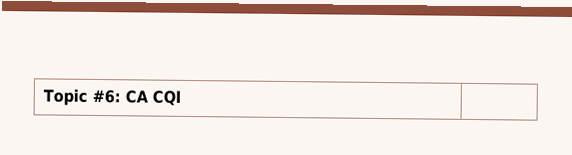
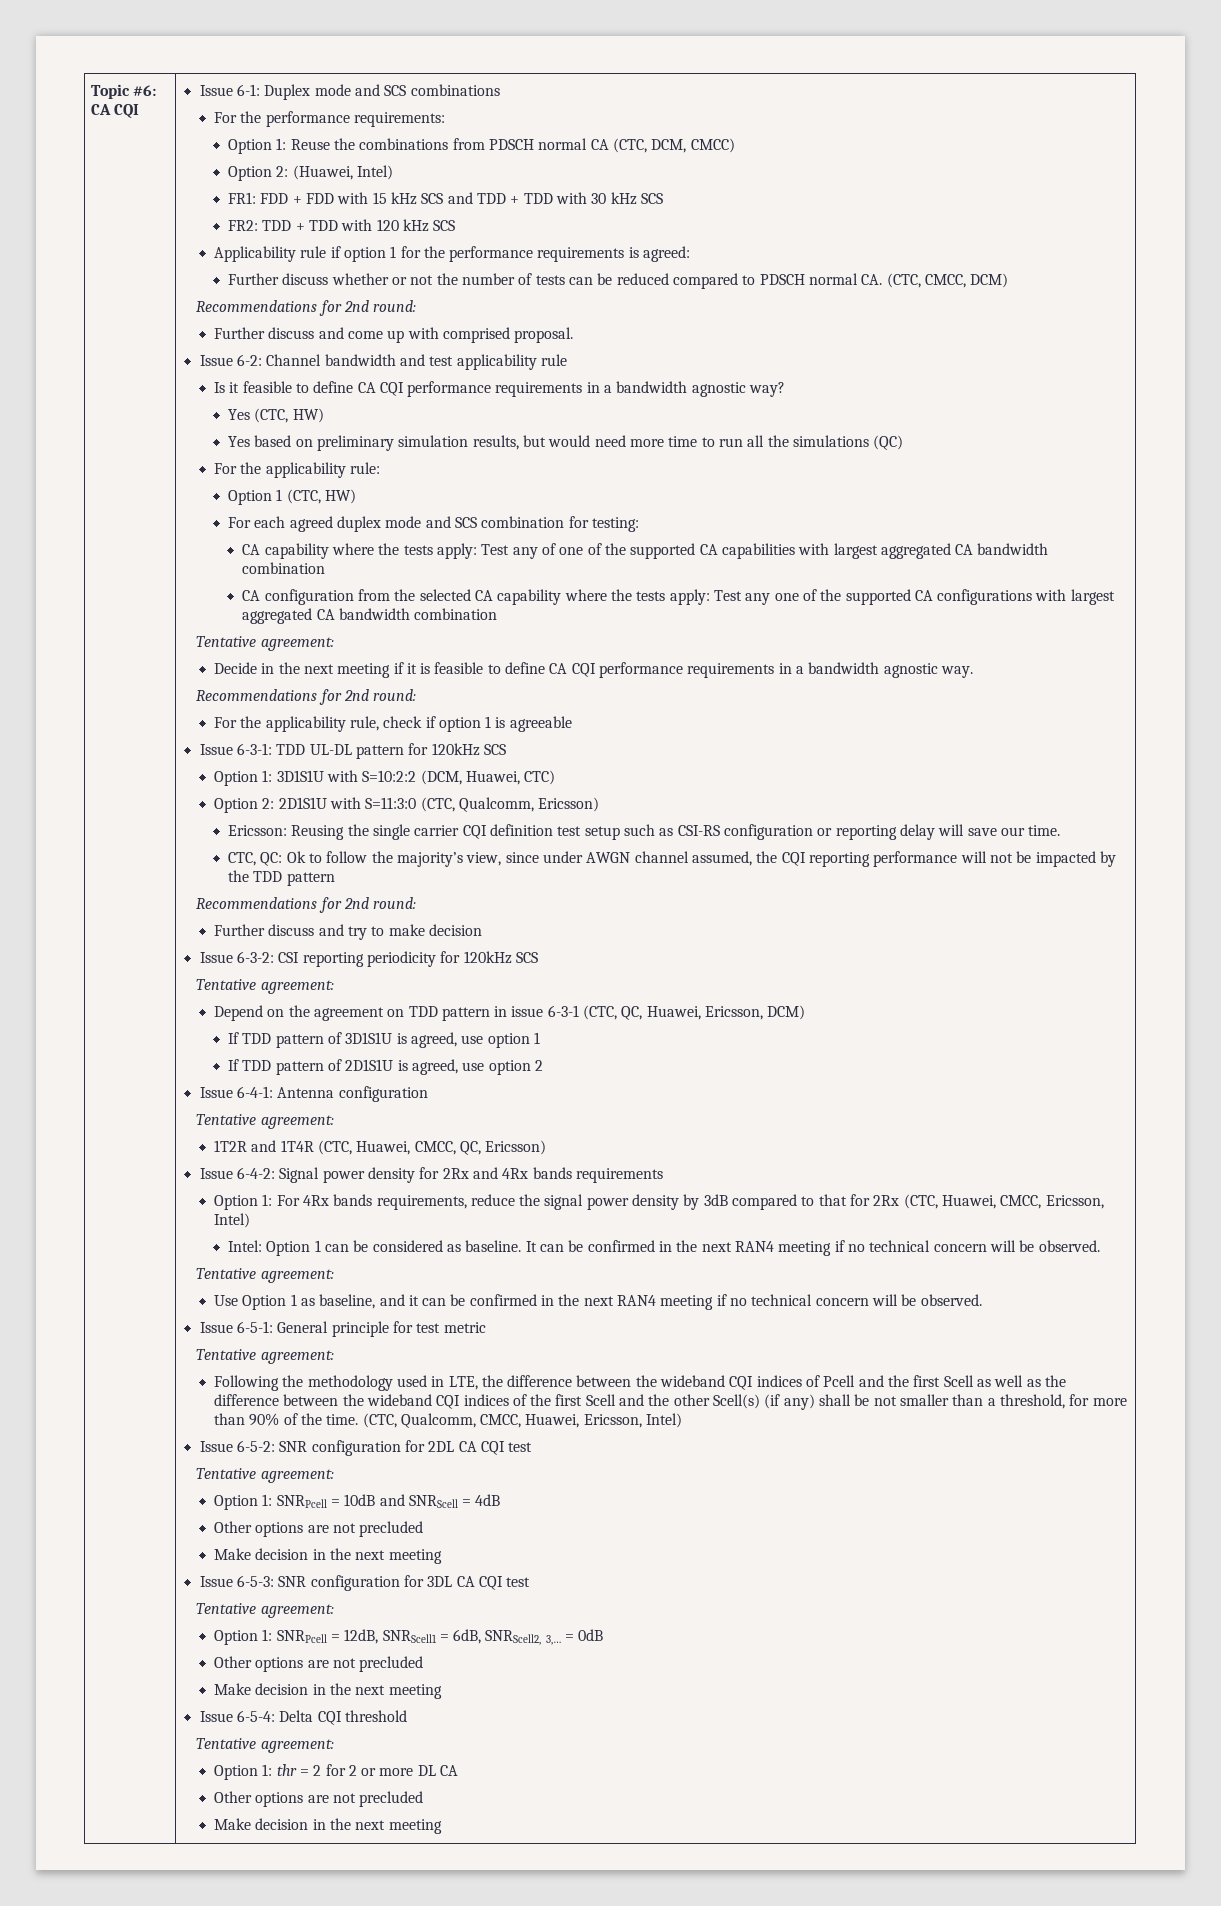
(182, 98) none -> [199,84,500,100] [213,111,445,127] [228,138,735,154] [228,165,394,181] [228,192,663,205] [228,219,456,232] [213,246,691,262] [228,273,1009,289] [196,300,417,316] [213,327,574,343] [199,354,567,370] [213,381,786,397] [228,408,324,423] [228,435,904,451] [213,462,380,478] [228,489,357,505] [228,516,640,532] [242,543,1049,559] [242,562,326,574] [242,589,1115,605] [242,608,498,624] [196,636,334,651] [213,662,974,678] [196,689,417,705] [213,716,572,732] [199,743,506,759] [213,770,556,786] [213,797,600,813] [228,824,1061,840] [228,851,1116,867] [228,870,335,886] [196,897,417,913] [213,924,482,940] [199,951,538,967] [196,979,334,994] [213,1005,806,1021] [228,1032,541,1048] [228,1059,544,1075] [199,1086,428,1102] [196,1114,334,1129] [213,1140,547,1155] [199,1167,663,1183] [213,1194,1104,1210] [213,1213,250,1228] [228,1240,1100,1256] [196,1268,334,1283] [213,1294,982,1310] [199,1321,486,1337] [196,1349,334,1364] [213,1375,1066,1391] [213,1394,1127,1410] [213,1413,683,1428] [199,1440,533,1456] [196,1468,334,1483] [213,1494,501,1510] [213,1521,424,1537] [213,1548,442,1564] [199,1575,531,1591] [196,1603,334,1618] [213,1629,604,1645] [213,1656,424,1672] [213,1683,442,1699] [199,1710,407,1725] [196,1738,334,1753] [213,1764,459,1780] [213,1791,424,1807] [213,1818,442,1834] Issue 6-1: Duplex mode and SCS combinations // For the performance requirements: // Option 1: Reuse the combinations from PDSCH normal CA (CTC, DCM, CMCC) // Option 2: (Huawei, Intel) // FR1: FDD + FDD with 15 kHz SCS and TDD + TDD with 30 kHz SCS // FR2: TDD + TDD with 120 kHz SCS // Applicability rule if option 1 for the performance requirements is agreed: // Further discuss whether or not the number of tests can be reduced compared to PDSCH normal CA. (CTC, CMCC, DCM) // Recommendations for 2nd round: // Further discuss and come up with comprised proposal. // Issue 6-2: Channel bandwidth and test applicability rule // Is it feasible to define CA CQI performance requirements in a bandwidth agnostic way? // Yes (CTC, HW) // Yes based on preliminary simulation results, but would need more time to run all the simulations (QC) // For the applicability rule: // Option 1 (CTC, HW) // For each agreed duplex mode and SCS combination for testing: // CA capability where the tests apply: Test any of one of the supported CA capabilities with largest aggregated CA bandwidth combination // CA configuration from the selected CA capability where the tests apply: Test any one of the supported CA configurations with largest aggregated CA bandwidth combination // Tentative agreement: // Decide in the next meeting if it is feasible to define CA CQI performance requirements in a bandwidth agnostic way. // Recommendations for 2nd round: // For the applicability rule, check if option 1 is agreeable // Issue 6-3-1: TDD UL-DL pattern for 120kHz SCS // Option 1: 3D1S1U with S=10:2:2 (DCM, Huawei, CTC) // Option 2: 2D1S1U with S=11:3:0 (CTC, Qualcomm, Ericsson) // Ericsson: Reusing the single carrier CQI definition test setup such as CSI-RS configuration or reporting delay will save our time. // CTC, QC: Ok to follow the majority’s view, since under AWGN channel assumed, the CQI reporting performance will not be impacted by the TDD pattern // Recommendations for 2nd round: // Further discuss and try to make decision // Issue 6-3-2: CSI reporting periodicity for 120kHz SCS // Tentative agreement: // Depend on the agreement on TDD pattern in issue 6-3-1 (CTC, QC, Huawei, Ericsson, DCM) // If TDD pattern of 3D1S1U is agreed, use option 1 // If TDD pattern of 2D1S1U is agreed, use option 2 // Issue 6-4-1: Antenna configuration // Tentative agreement: // 1T2R and 1T4R (CTC, Huawei, CMCC, QC, Ericsson) // Issue 6-4-2: Signal power density for 2Rx and 4Rx bands requirements // Option 1: For 4Rx bands requirements, reduce the signal power density by 3dB compared to that for 2Rx (CTC, Huawei, CMCC, Ericsson, Intel) // Intel: Option 1 can be considered as baseline. It can be confirmed in the next RAN4 meeting if no technical concern will be observed. // Tentative agreement: // Use Option 1 as baseline, and it can be confirmed in the next RAN4 meeting if no technical concern will be observed. // Issue 6-5-1: General principle for test metric // Tentative agreement: // Following the methodology used in LTE, the difference between the wideband CQI indices of Pcell and the first Scell as well as the difference between the wideband CQI indices of the first Scell and the other Scell(s) (if any) shall be not smaller than a threshold, for more than 90% of the time. (CTC, Qualcomm, CMCC, Huawei, Ericsson, Intel) // Issue 6-5-2: SNR configuration for 2DL CA CQI test // Tentative agreement: // Option 1: SNRPcell = 10dB and SNRScell = 4dB // Other options are not precluded // Make decision in the next meeting // Issue 6-5-3: SNR configuration for 3DL CA CQI test // Tentative agreement: // Option 1: SNRPcell = 12dB, SNRScell1 = 6dB, SNRScell2, 3,… = 0dB // Other options are not precluded // Make decision in the next meeting // Issue 6-5-4: Delta CQI threshold // Tentative agreement: // Option 1: thr = 2 for 2 or more DL CA // Other options are not precluded // Make decision in the next meeting

